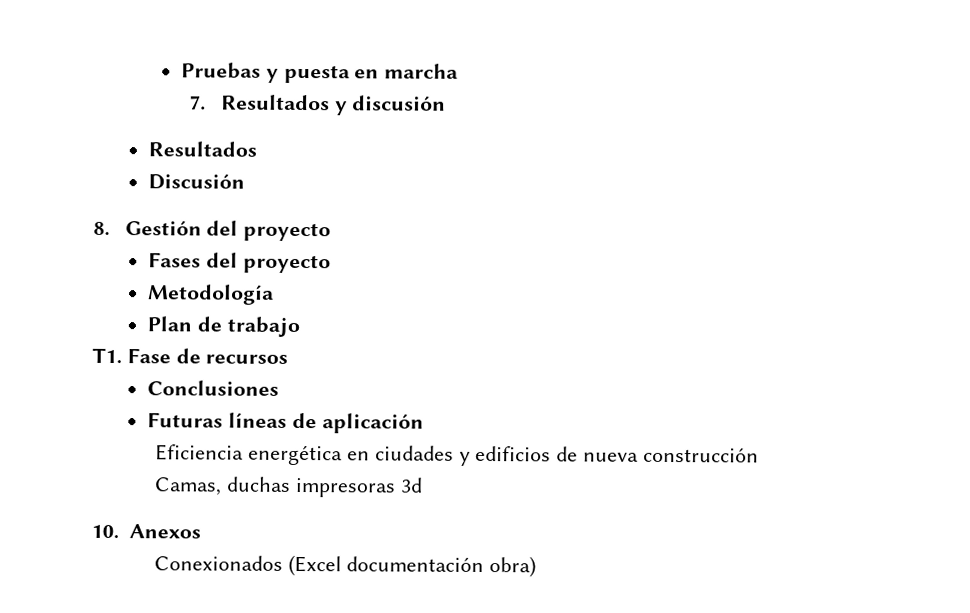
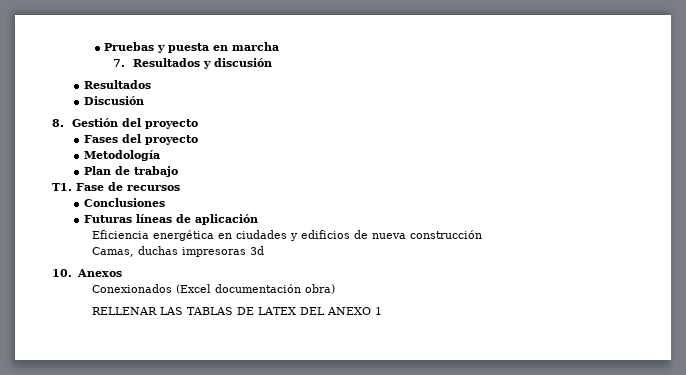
(536, 567) none -> [92,307,383,315] // RELLENAR LAS TABLAS DE LATEX DEL ANEXO 1

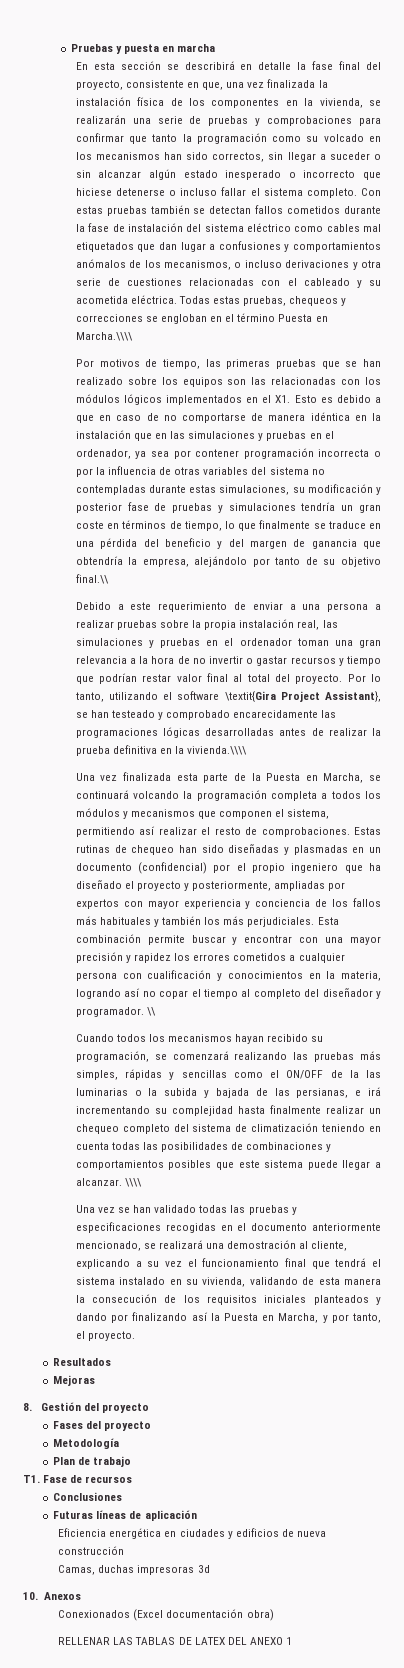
[112,58,272,69] 7. Resultados y discusión -> [75,61,381,70] [75,79,328,90] [75,97,381,108] [75,115,382,126] [75,133,381,144] [75,152,381,162] [75,169,381,180] [75,187,381,198] [75,205,382,216] [75,223,381,232] [75,241,381,252] [75,259,381,270] [75,278,381,288] [75,295,347,306] [75,313,328,324] [75,332,133,341] [75,359,381,369] [75,377,381,387] [75,394,381,405] [75,412,382,423] [75,430,334,441] [75,448,381,459] [75,466,325,477] [75,484,382,495] [75,502,381,513] [75,520,382,531] [75,538,381,549] [75,556,381,567] [75,574,109,584] [75,602,382,612] [75,619,338,630] [75,638,381,648] [75,656,382,666] [75,673,381,684] [75,691,381,702] [75,710,337,720] [75,727,382,738] [75,745,248,756] [75,772,381,783] [75,790,381,801] [75,808,330,819] [75,826,382,837] [75,844,381,855] [75,862,381,874] [75,880,346,891] [75,898,381,909] [75,916,339,927] [75,934,382,945] [75,952,345,963] [75,970,381,981] [75,988,381,999] [75,1007,156,1017] [75,1034,324,1044] [75,1051,381,1062] [75,1069,382,1080] [75,1087,381,1098] [75,1105,381,1116] [75,1123,382,1134] [75,1142,332,1152] [75,1160,381,1170] [75,1178,142,1187] [75,1205,297,1215] [75,1222,381,1233] [75,1240,348,1251] [75,1258,381,1269] [75,1277,381,1287] [75,1294,382,1305] [75,1312,382,1323] [75,1331,135,1341] En esta sección se describirá en detalle la fase final del proyecto, consistente en que, una vez finalizada la instalación física de los componentes en la vivienda, se realizarán una serie de pruebas y comprobaciones para confirmar que tanto la programación como su volcado en los mecanismos han sido correctos, sin llegar a suceder o sin alcanzar algún estado inesperado o incorrecto que hiciese detenerse o incluso fallar el sistema completo. Con estas pruebas también se detectan fallos cometidos durante la fase de instalación del sistema eléctrico como cables mal etiquetados que dan lugar a confusiones y comportamientos anómalos de los mecanismos, o incluso derivaciones y otra serie de cuestiones relacionadas con el cableado y su acometida eléctrica. Todas estas pruebas, chequeos y correcciones se engloban en el término Puesta en Marcha.\\\\ // Por motivos de tiempo, las primeras pruebas que se han realizado sobre los equipos son las relacionadas con los módulos lógicos implementados en el X1. Esto es debido a que en caso de no comportarse de manera idéntica en la instalación que en las simulaciones y pruebas en el ordenador, ya sea por contener programación incorrecta o por la influencia de otras variables del sistema no contempladas durante estas simulaciones, su modificación y posterior fase de pruebas y simulaciones tendría un gran coste en términos de tiempo, lo que finalmente se traduce en una pérdida del beneficio y del margen de ganancia que obtendría la empresa, alejándolo por tanto de su objetivo final.\\ // Debido a este requerimiento de enviar a una persona a realizar pruebas sobre la propia instalación real, las simulaciones y pruebas en el ordenador toman una gran relevancia a la hora de no invertir o gastar recursos y tiempo que podrían restar valor final al total del proyecto. Por lo tanto, utilizando el software \textit{Gira Project Assistant}, se han testeado y comprobado encarecidamente las programaciones lógicas desarrolladas antes de realizar la prueba definitiva en la vivienda.\\\\ // Una vez finalizada esta parte de la Puesta en Marcha, se continuará volcando la programación completa a todos los módulos y mecanismos que componen el sistema, permitiendo así realizar el resto de comprobaciones. Estas rutinas de chequeo han sido diseñadas y plasmadas en un documento (confidencial) por el propio ingeniero que ha diseñado el proyecto y posteriormente, ampliadas por expertos con mayor experiencia y conciencia de los fallos más habituales y también los más perjudiciales. Esta combinación permite buscar y encontrar con una mayor precisión y rapidez los errores cometidos a cualquier persona con cualificación y conocimientos en la materia, logrando así no copar el tiempo al completo del diseñador y programador. \\ // Cuando todos los mecanismos hayan recibido su programación, se comenzará realizando las pruebas más simples, rápidas y sencillas como el ON/OFF de la las luminarias o la subida y bajada de las persianas, e irá incrementando su complejidad hasta finalmente realizar un chequeo completo del sistema de climatización teniendo en cuenta todas las posibilidades de combinaciones y comportamientos posibles que este sistema puede llegar a alcanzar. \\\\ // Una vez se han validado todas las pruebas y especificaciones recogidas en el documento anteriormente mencionado, se realizará una demostración al cliente, explicando a su vez el funcionamiento final que tendrá el sistema instalado en su vivienda, validando de esta manera la consecución de los requisitos iniciales planteados y dando por finalizando así la Puesta en Marcha, y por tanto, el proyecto.
[84,96,145,105] Discusión -> [53,1375,96,1386] Mejoras

